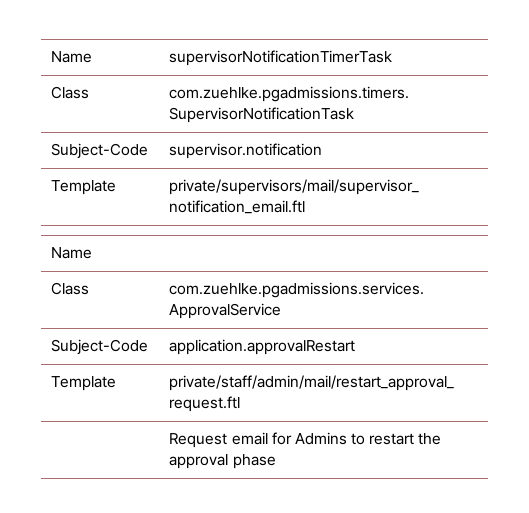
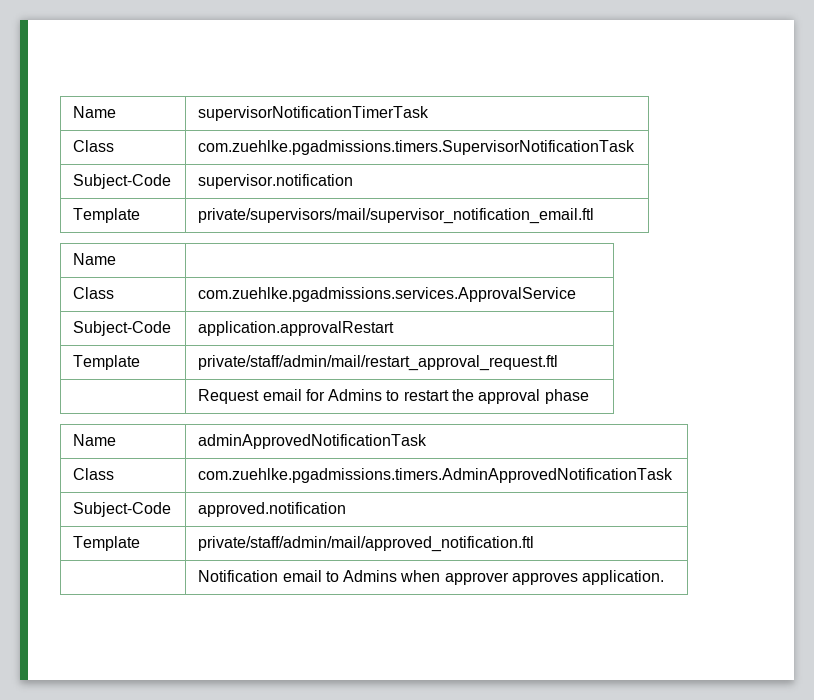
(276, 461) none -> [73,434,117,446] [198,434,428,449] [73,468,115,480] [198,468,674,483] [73,502,172,517] [198,502,347,517] [73,536,141,551] [198,536,535,552] [198,570,665,585] // Name | adminApprovedNotificationTask // Class | com.zuehlke.pgadmissions.timers.AdminApprovedNotificationTask // Subject-Code | approved.notification // Template | private/staff/admin/mail/approved_notification.ftl // | Notification email to Admins when approver approves application.

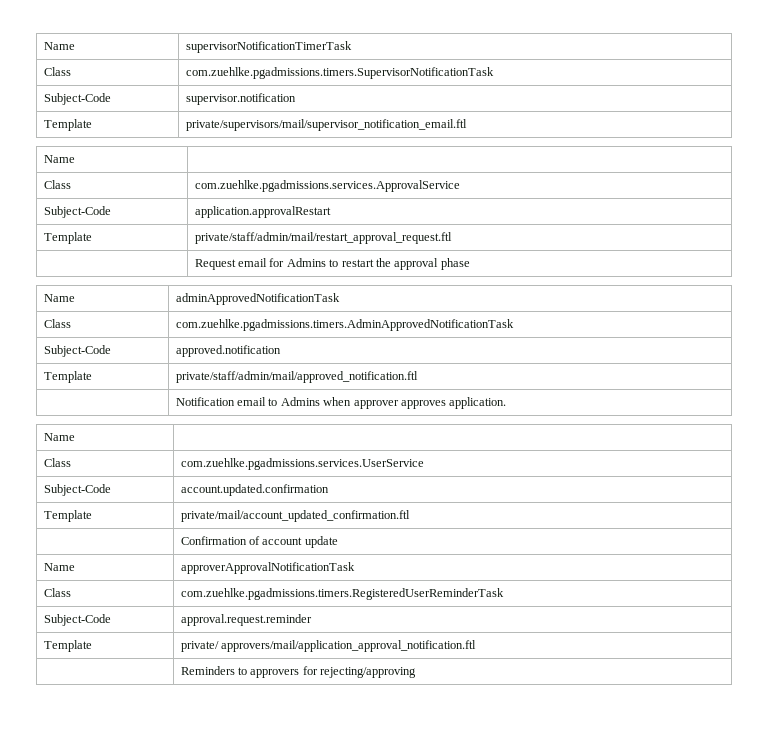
(665, 577) none -> [43,433,75,441] [43,458,71,467] [180,458,424,470] [43,484,111,496] [180,484,329,496] [43,510,92,522] [180,510,410,522] [180,536,338,548] [43,563,75,571] [180,562,355,574] [43,588,71,597] [180,588,504,600] [43,614,111,626] [180,614,312,626] [43,640,92,652] [180,640,477,652] [180,666,417,678] // Name | // Class | com.zuehlke.pgadmissions.services.UserService // Subject-Code | account.updated.confirmation // Template | private/mail/account_updated_confirmation.ftl // | Confirmation of account update // Name | approverApprovalNotificationTask // Class | com.zuehlke.pgadmissions.timers.RegisteredUserReminderTask // Subject-Code | approval.request.reminder // Template | private/ approvers/mail/application_approval_notification.ftl // | Reminders to approvers for rejecting/approving

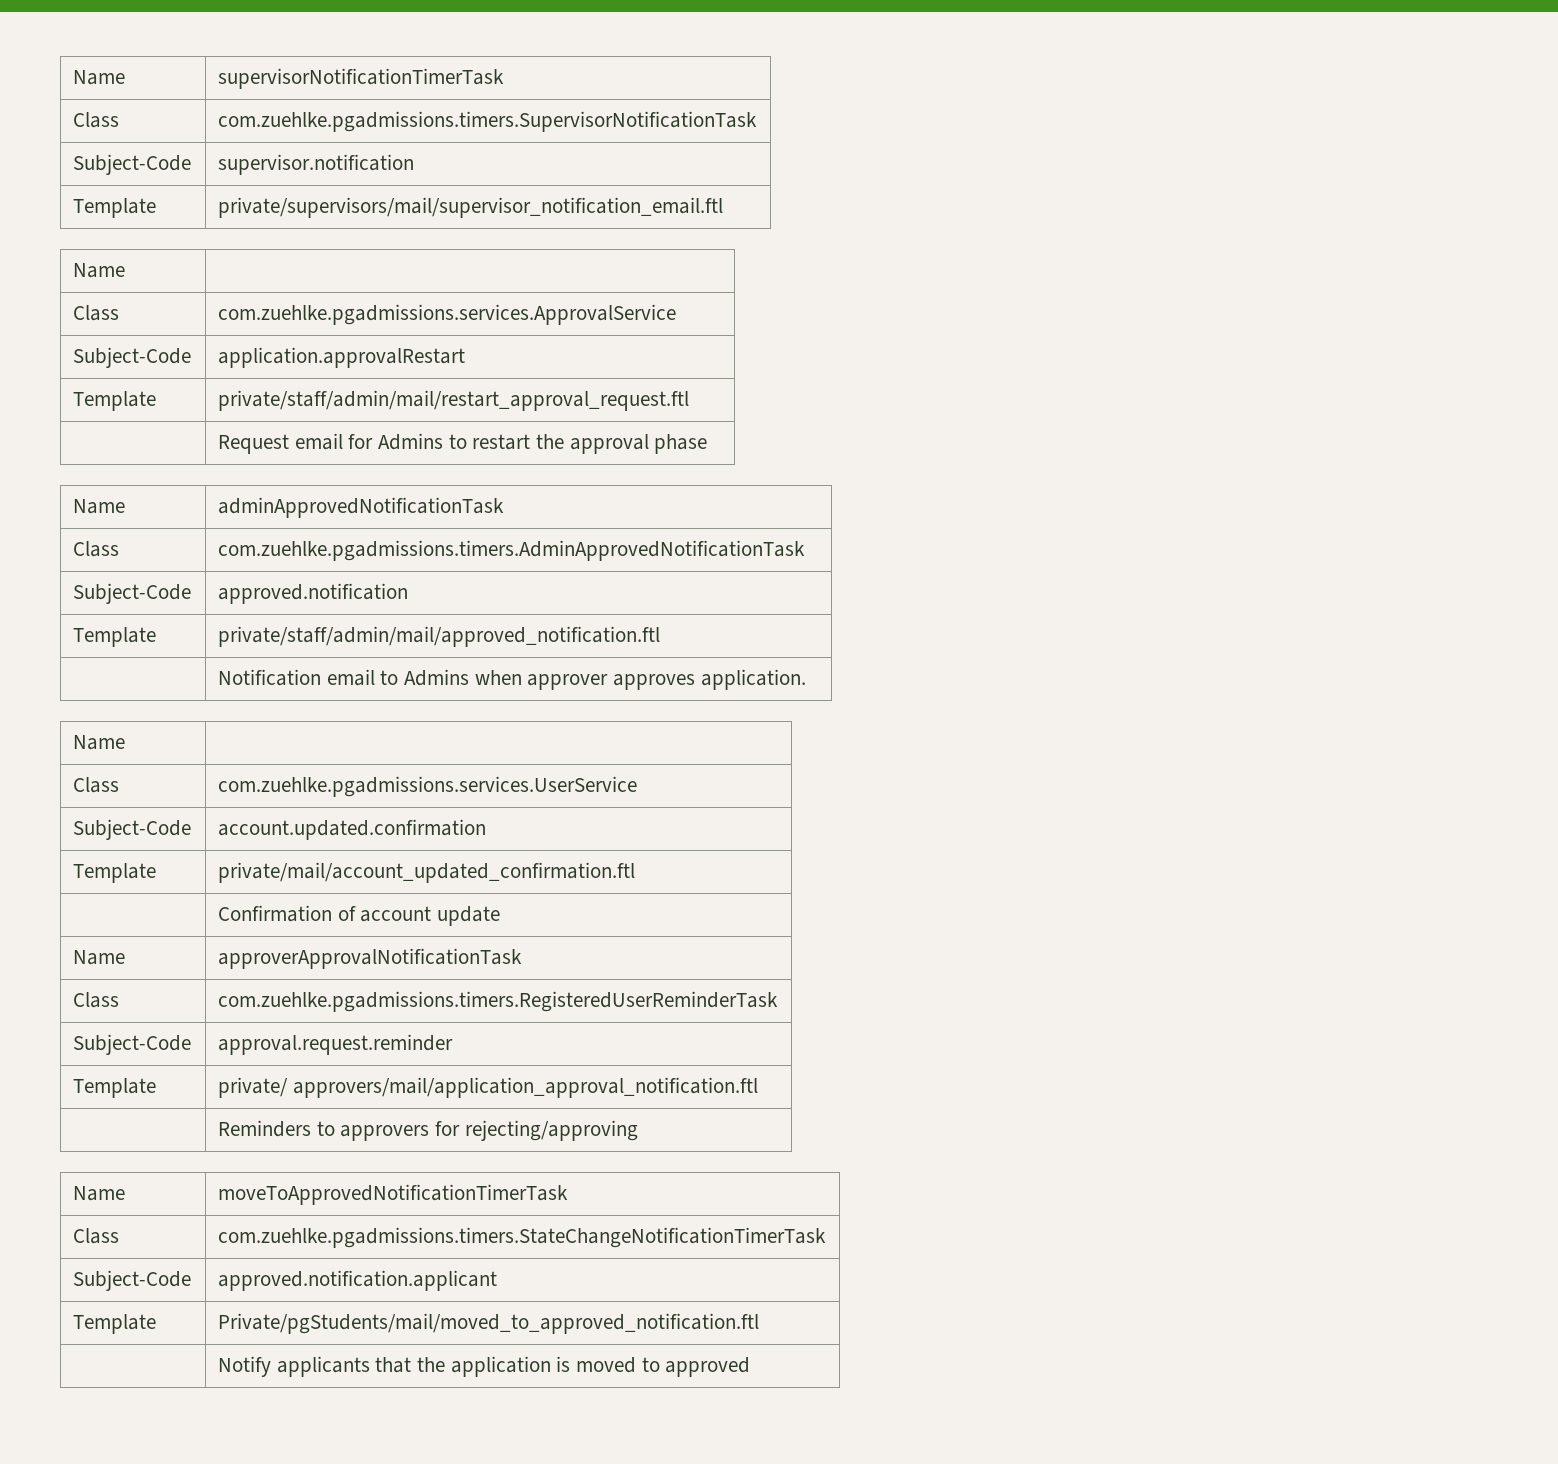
(417, 672) none -> [73,1186,126,1201] [218,1184,569,1205] [73,1228,120,1244] [218,1227,827,1248] [73,1270,192,1291] [218,1270,498,1291] [73,1314,157,1334] [218,1313,760,1334] [218,1356,751,1377] // Name | moveToApprovedNotificationTimerTask // Class | com.zuehlke.pgadmissions.timers.StateChangeNotificationTimerTask // Subject-Code | approved.notification.applicant // Template | Private/pgStudents/mail/moved_to_approved_notification.ftl // | Notify applicants that the application is moved to approved

